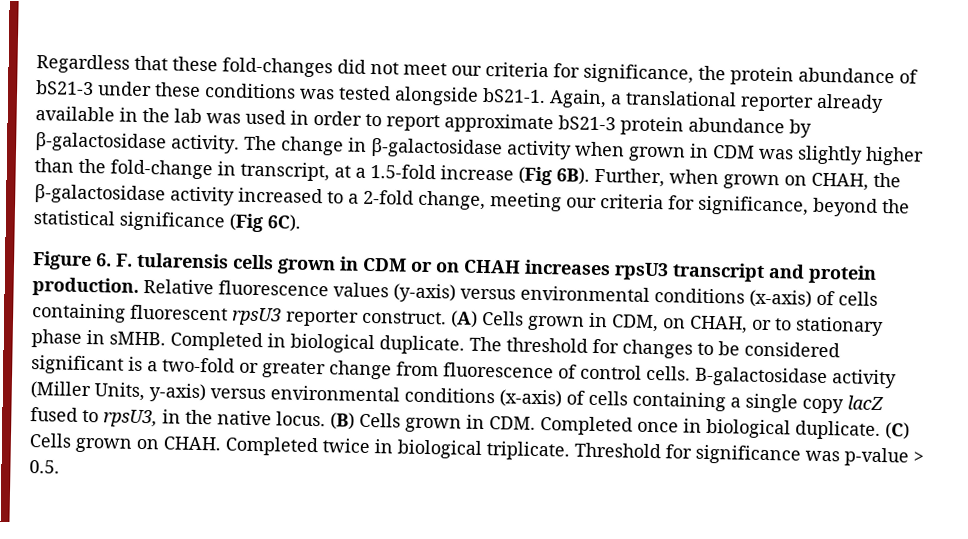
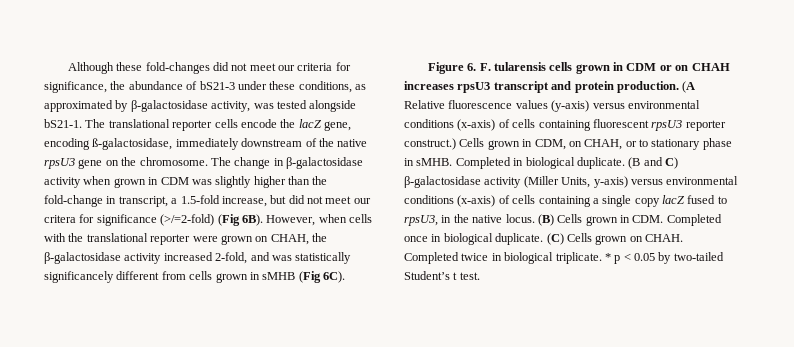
[36,54,168,74] Regardless that -> [67,62,114,74] Although
[730,66,794,86] protein -> (126, 85) none
[204,83,884,114] [35,106,812,138] [35,132,240,154] conditions was tested alongside bS21-1. Again, a translational reporter already available in the lab was used in order to report approximate bS21-3 protein abundance by β-galactosidase activity. -> [298,81,366,93] [44,100,357,112] [44,119,351,131] [44,138,368,150] [44,157,208,169] conditions, as approximated by β-galactosidase activity, was tested alongside bS21-1. The translational reporter cells encode the lacZ gene, encoding ß-galactosidase, immediately downstream of the native rpsU3 gene on the chromosome.
[334,165,351,178] at -> (168, 201) none
[440,165,719,188] increase (Fig 6B). Further, when -> [221,195,371,207] [44,214,372,226] [44,233,218,245] increase, but did not meet our critera for significance (>/=2-fold) (Fig 6B). However, when cells with the translational reporter were
[327,189,910,217] [33,210,225,232] to a 2-fold change, meeting our criteria for significance, beyond the statistical significance -> [215,252,352,264] [44,271,296,283] 2-fold, and was statistically significancely different from cells grown in sMHB
(139, 287) none -> [682,81,696,93] (A
[362,310,478,328] construct. (A) -> [404,138,456,150] construct.)
[469,336,840,359] [31,355,828,388] The threshold for changes to be considered significant is a two-fold or greater change from fluorescence of control cells. Β-galactosidase -> [628,157,678,169] [404,176,481,188] (B and C) β-galactosidase
[574,442,924,467] [29,460,60,474] Threshold for significance was p-value > 0.5. -> [604,252,724,264] [404,271,480,280] * p < 0.05 by two-tailed Student’s t test.

